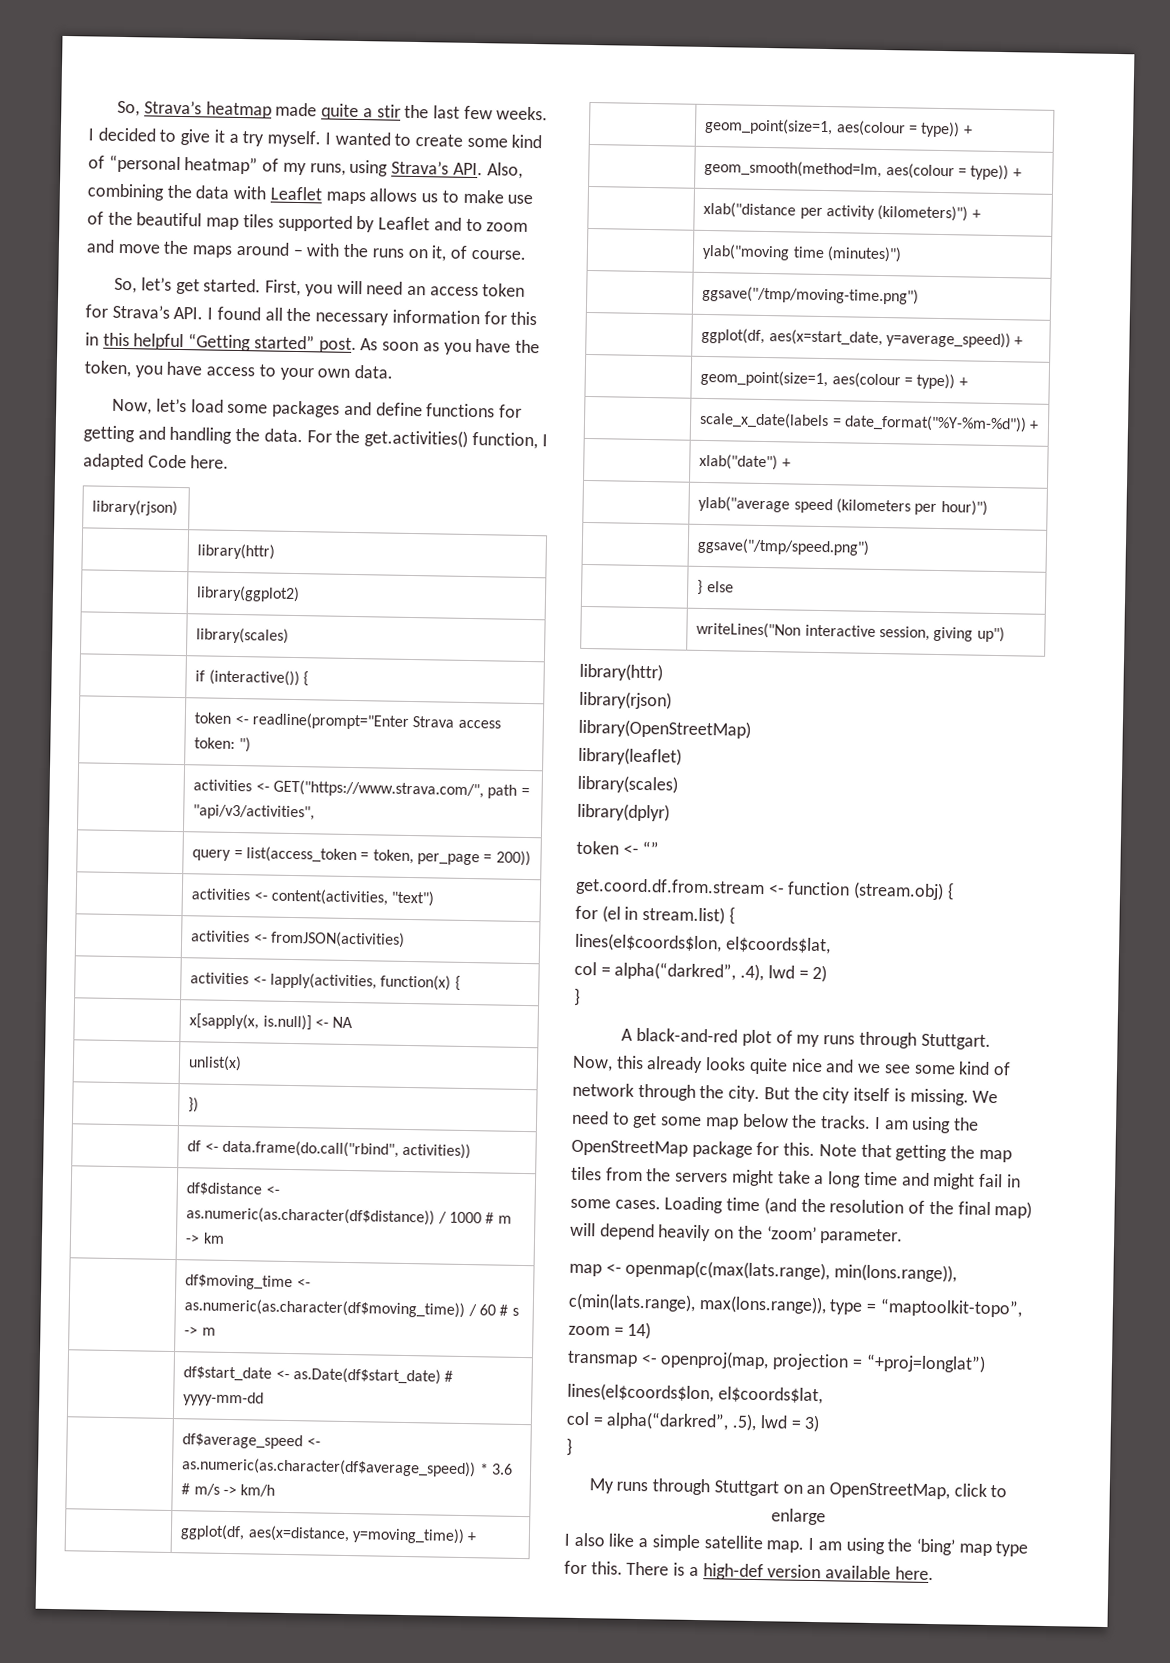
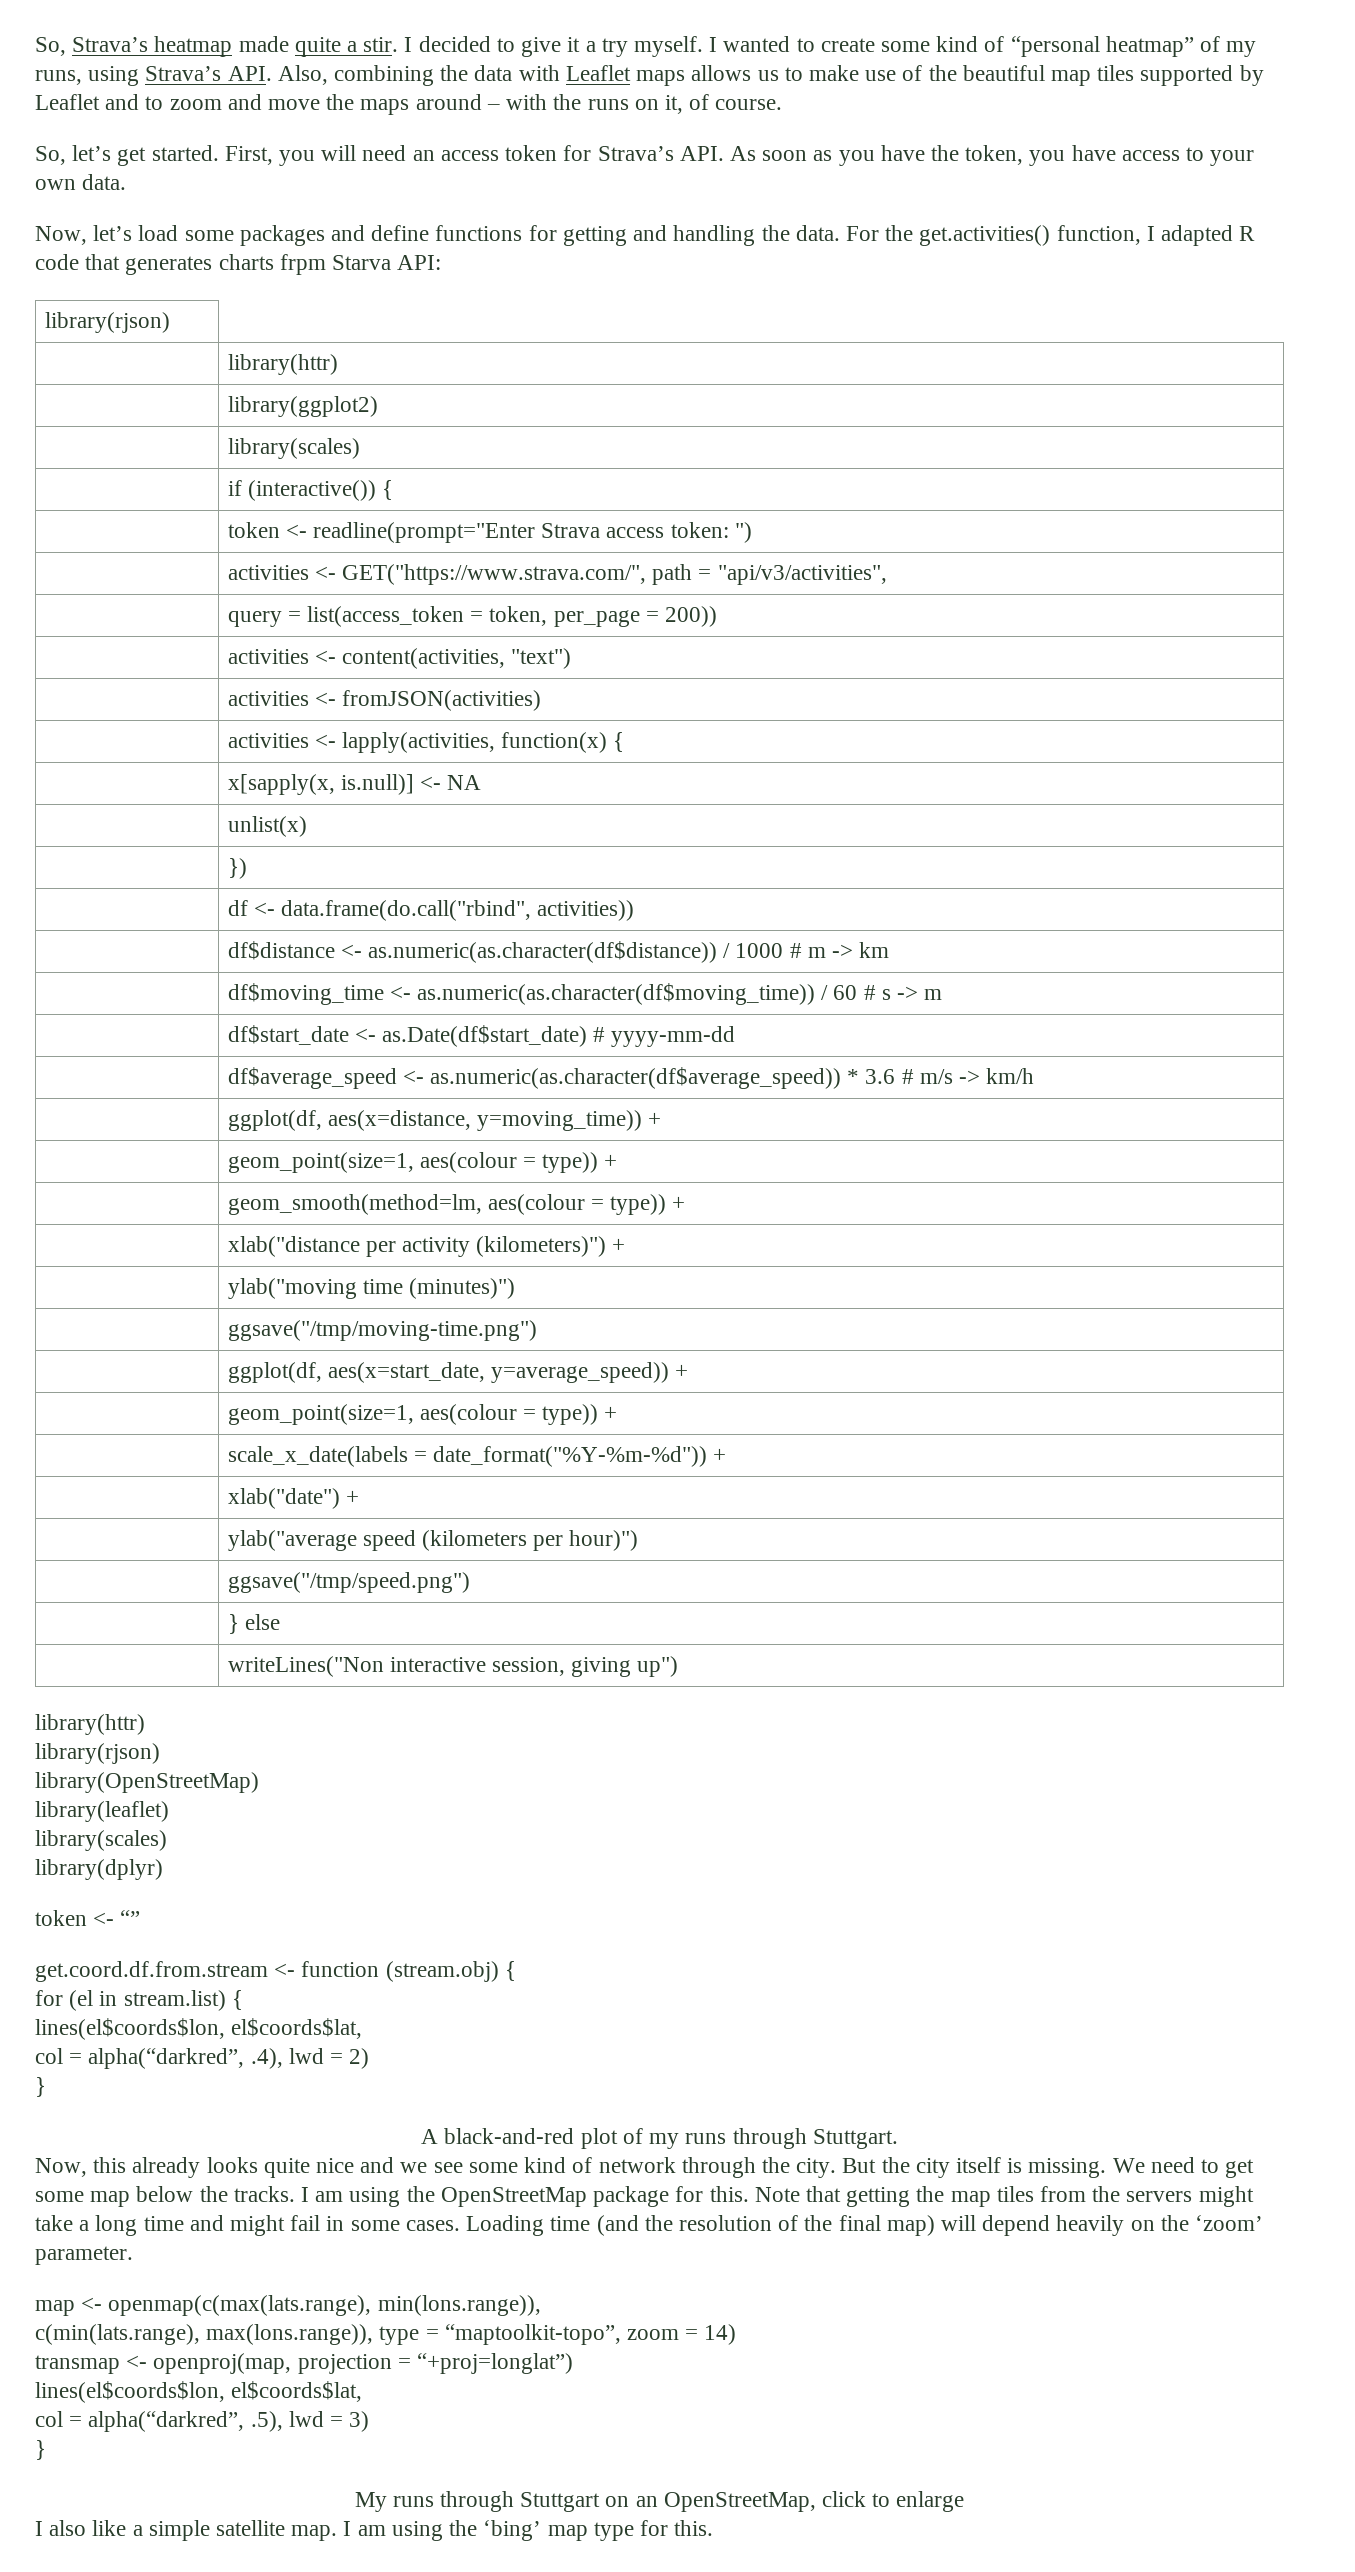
[376,104,549,121] stir the last few weeks. -> [363,37,399,52] stir.
[207,306,538,326] [85,332,357,354] I found all the necessary information for this in this helpful “Getting started” post. -> (724, 153) none
[147,454,230,469] Code here. -> [1239,226,1256,241] [35,254,442,275] R code that generates charts frpm Starva API:
[626,1561,934,1581] There is a high-def version available here. -> (714, 2528) none

